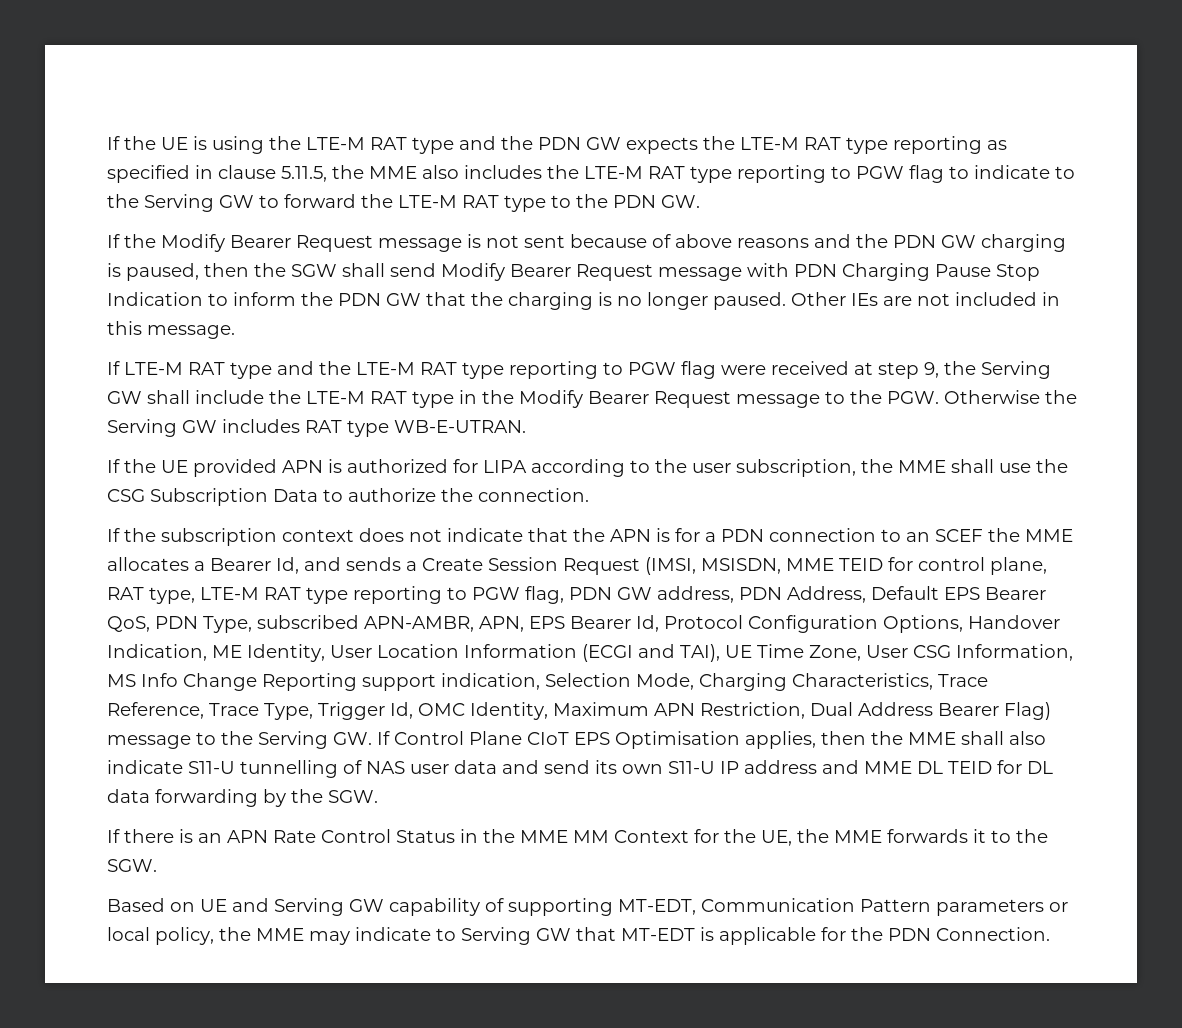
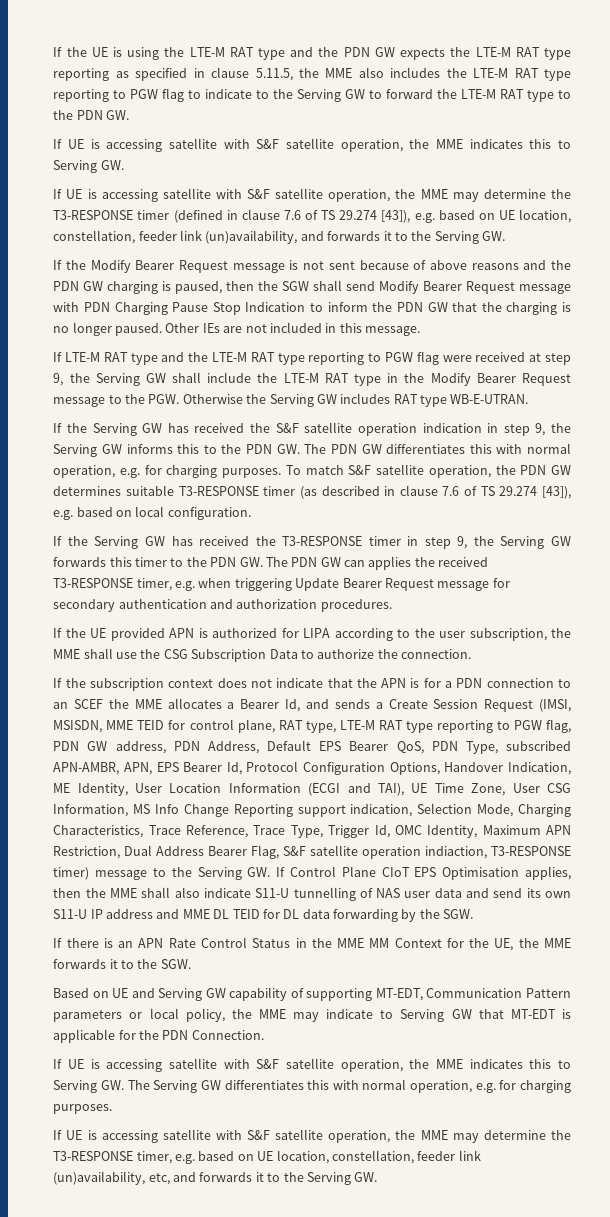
(701, 201) none -> [53,138,571,152] [53,160,124,173] [53,188,571,202] [53,209,571,223] [53,230,506,244] // If UE is accessing satellite with S&F satellite operation, the MME indicates this to Serving GW. // If UE is accessing satellite with S&F satellite operation, the MME may determine the T3-RESPONSE timer (defined in clause 7.6 of TS 29.274 [43]), e.g. based on UE location, constellation, feeder link (un)availability, and forwards it to the Serving GW.
(527, 426) none -> [53,422,571,436] [53,443,571,457] [53,464,572,478] [53,485,571,499] [53,506,251,520] [53,536,571,549] [53,556,489,570] [53,578,510,591] [53,599,392,612] // If the Serving GW has received the S&F satellite operation indication in step 9, the Serving GW informs this to the PDN GW. The PDN GW differentiates this with normal operation, e.g. for charging purposes. To match S&F satellite operation, the PDN GW determines suitable T3-RESPONSE timer (as described in clause 7.6 of TS 29.274 [43]), e.g. based on local configuration. // If the Serving GW has received the T3-RESPONSE timer in step 9, the Serving GW forwards this timer to the PDN GW. The PDN GW can applies the received T3-RESPONSE timer, e.g. when triggering Update Bearer Request message for secondary authentication and authorization procedures.
[1004,702,1052,720] Flag) -> [251,845,572,859] [53,867,90,880] Flag, S&F satellite operation indiaction, T3-RESPONSE timer)
(1051, 934) none -> [53,1058,571,1072] [53,1079,571,1093] [53,1104,113,1114] [53,1129,571,1143] [53,1150,481,1164] [53,1171,378,1185] // If UE is accessing satellite with S&F satellite operation, the MME indicates this to Serving GW. The Serving GW differentiates this with normal operation, e.g. for charging purposes. // If UE is accessing satellite with S&F satellite operation, the MME may determine the T3-RESPONSE timer, e.g. based on UE location, constellation, feeder link (un)availability, etc, and forwards it to the Serving GW.

